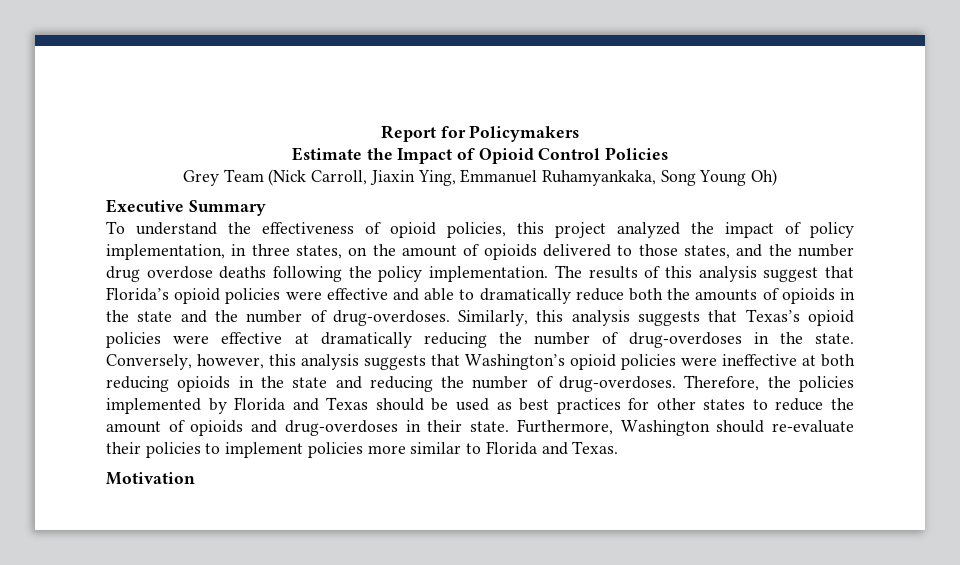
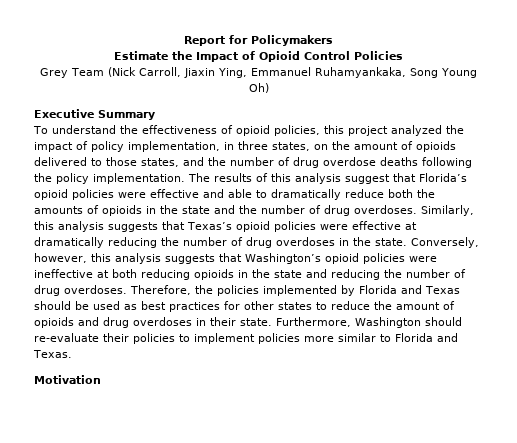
(855, 250) none -> [278,157,290,166] of
[332,310,450,326] drug-overdoses. -> [324,205,417,216] drug overdoses.
[628,332,742,348] drug-overdoses -> [246,237,335,248] drug overdoses
[559,376,677,392] drug-overdoses. -> [34,285,127,296] drug overdoses.
[284,420,398,436] drug-overdoses -> [103,317,192,328] drug overdoses

